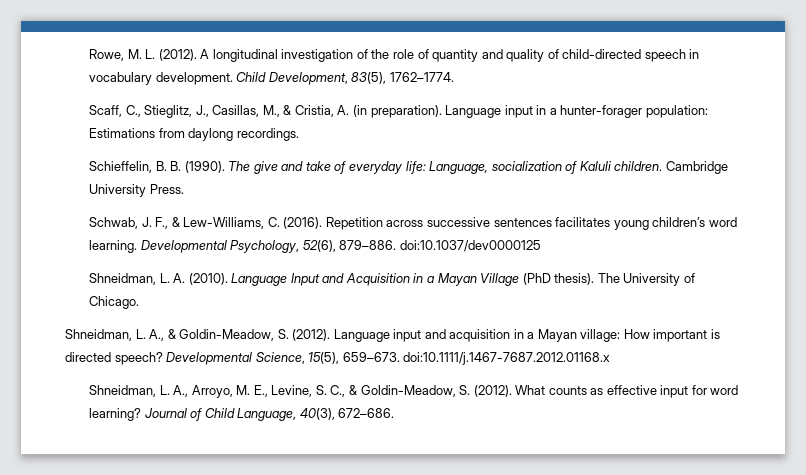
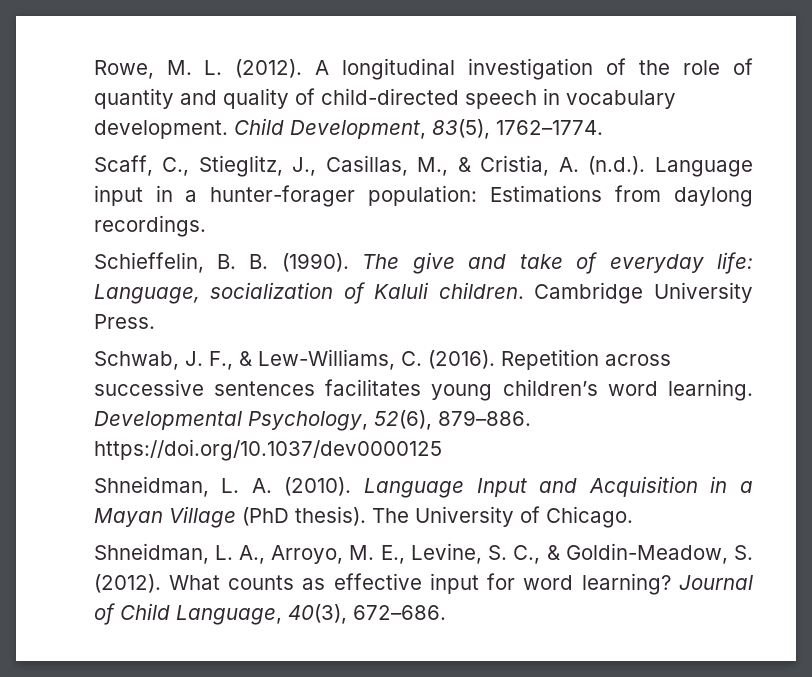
[352,105,442,118] (in preparation). -> [588,156,646,175] (n.d.).
[399,240,541,252] doi:10.1037/dev0000125 -> [93,439,442,461] https://doi.org/10.1037/dev0000125
[65,329,720,342] [65,352,611,365] // Shneidman, L. A., & Goldin-Meadow, S. (2012). Language input and acquisition in a Mayan village: How important is directed speech? Developmental Science, 15(5), 659–673. doi:10.1111/j.1467-7687.2012.01168.x -> (633, 517) none

